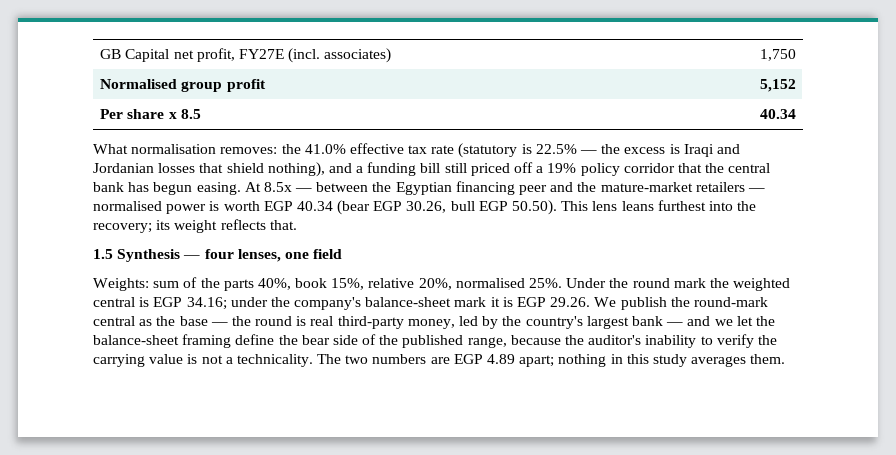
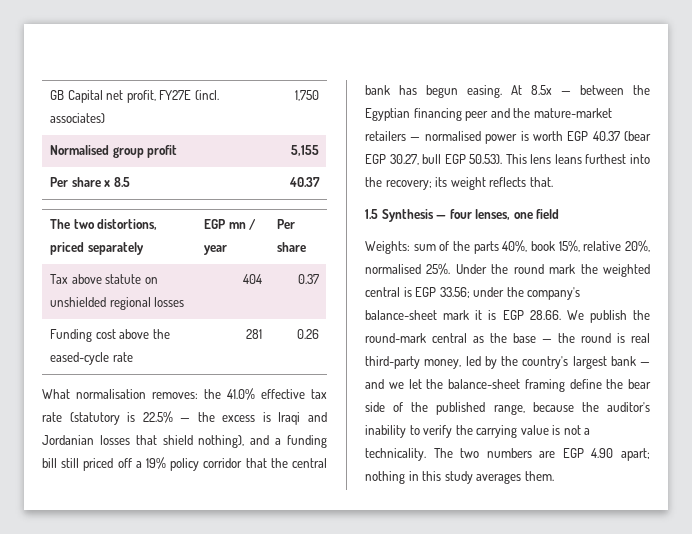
[759,79,796,92] 5,152 -> [290,145,319,156] 5,155
[759,109,796,119] 40.34 -> [288,177,320,187] [50,219,158,230] [50,242,144,255] [204,219,257,230] [204,245,228,255] [277,219,296,229] [277,242,307,252] [50,274,158,284] [50,297,185,310] [242,274,262,284] [297,274,319,284] [50,329,170,342] [50,352,133,365] [245,329,262,339] [296,329,319,339] 40.37 // The two distortions, priced separately | EGP mn / year | Per share // Tax above statute on unshielded regional losses | 404 | 0.37 // Funding cost above the eased-cycle rate | 281 | 0.26
[296,201,333,211] 40.34 -> [592,131,620,141] 40.37
[406,201,447,213] 30.26, -> [389,154,419,165] 30.27,
[512,200,558,215] 50.50). -> [469,154,503,164] 50.53).
[186,297,227,310] 34.16; -> [439,287,470,298] 33.56;
[550,297,591,307] 29.26. -> [529,310,561,320] 28.66.
[487,354,516,364] 4.89 -> [591,448,614,458] 4.90

